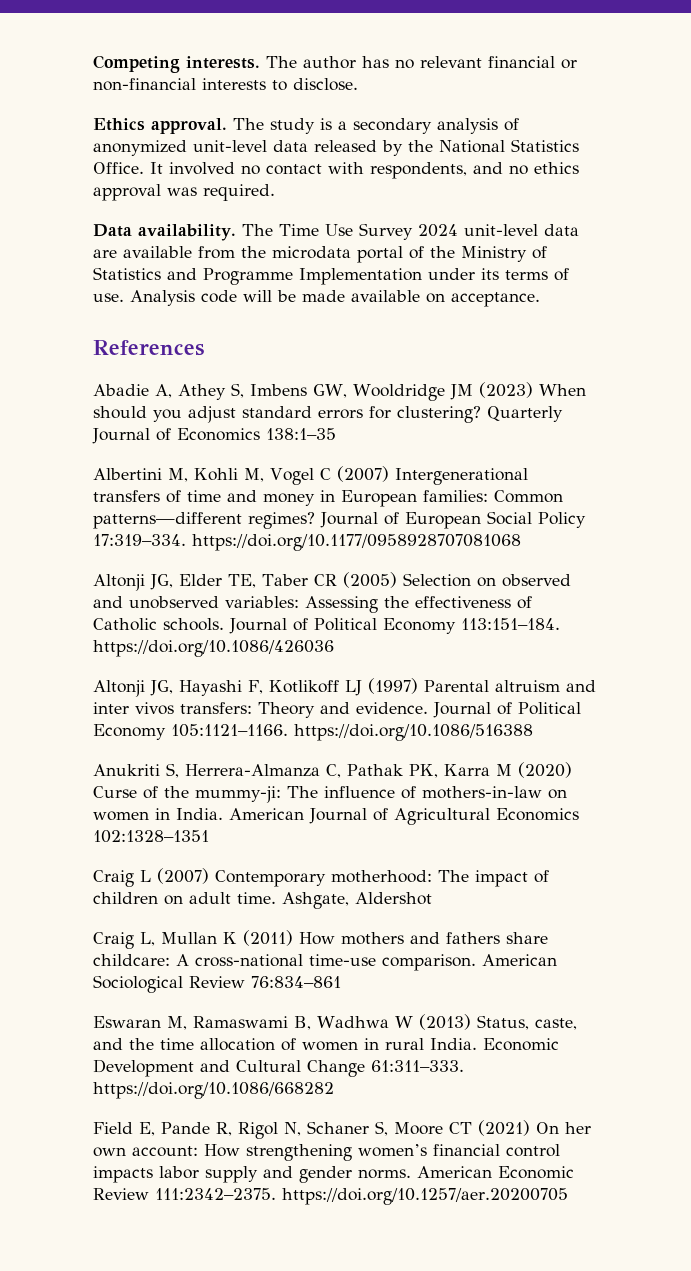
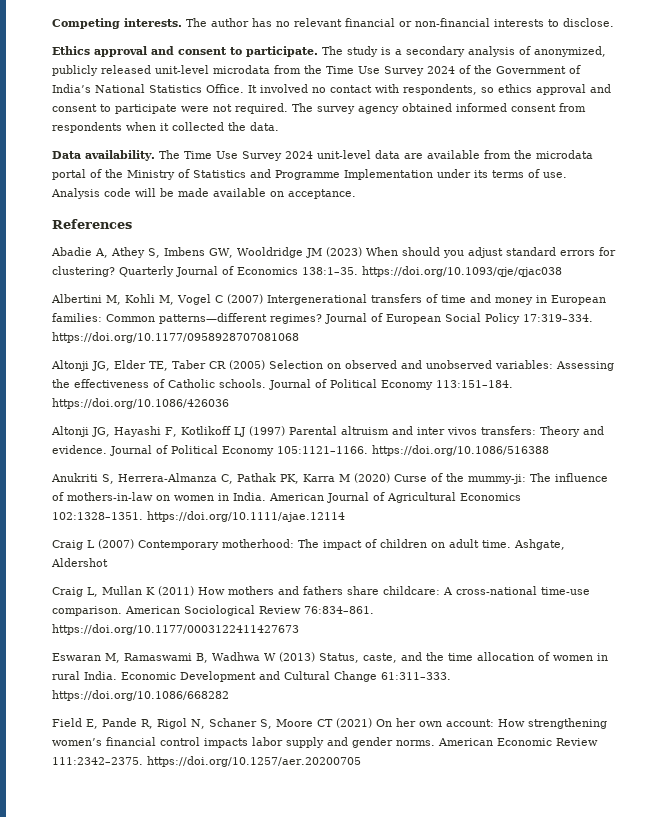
[151,118,227,134] approval. -> [94,46,318,57] approval and consent to participate.
[93,140,433,156] anonymized unit-level data released by the -> [534,46,606,57] [52,65,581,76] [52,84,91,93] anonymized, publicly released unit-level microdata from the Time Use Survey 2024 of the Government of India’s
[473,162,579,175] [93,184,275,201] and no ethics approval was required. -> [481,84,611,95] [52,103,586,114] [52,122,279,133] so ethics approval and consent to participate were not required. The survey agency obtained informed consent from respondents when it collected the data.
[266,428,336,440] 138:1–35 -> [302,266,562,277] 138:1–35. https://doi.org/10.1093/qje/qjac038
[93,830,209,843] 102:1328–1351 -> [52,511,345,522] 102:1328–1351. https://doi.org/10.1111/ajae.12114
[251,976,341,988] 76:834–861 -> [304,606,374,614] [52,624,299,635] 76:834–861. https://doi.org/10.1177/0003122411427673

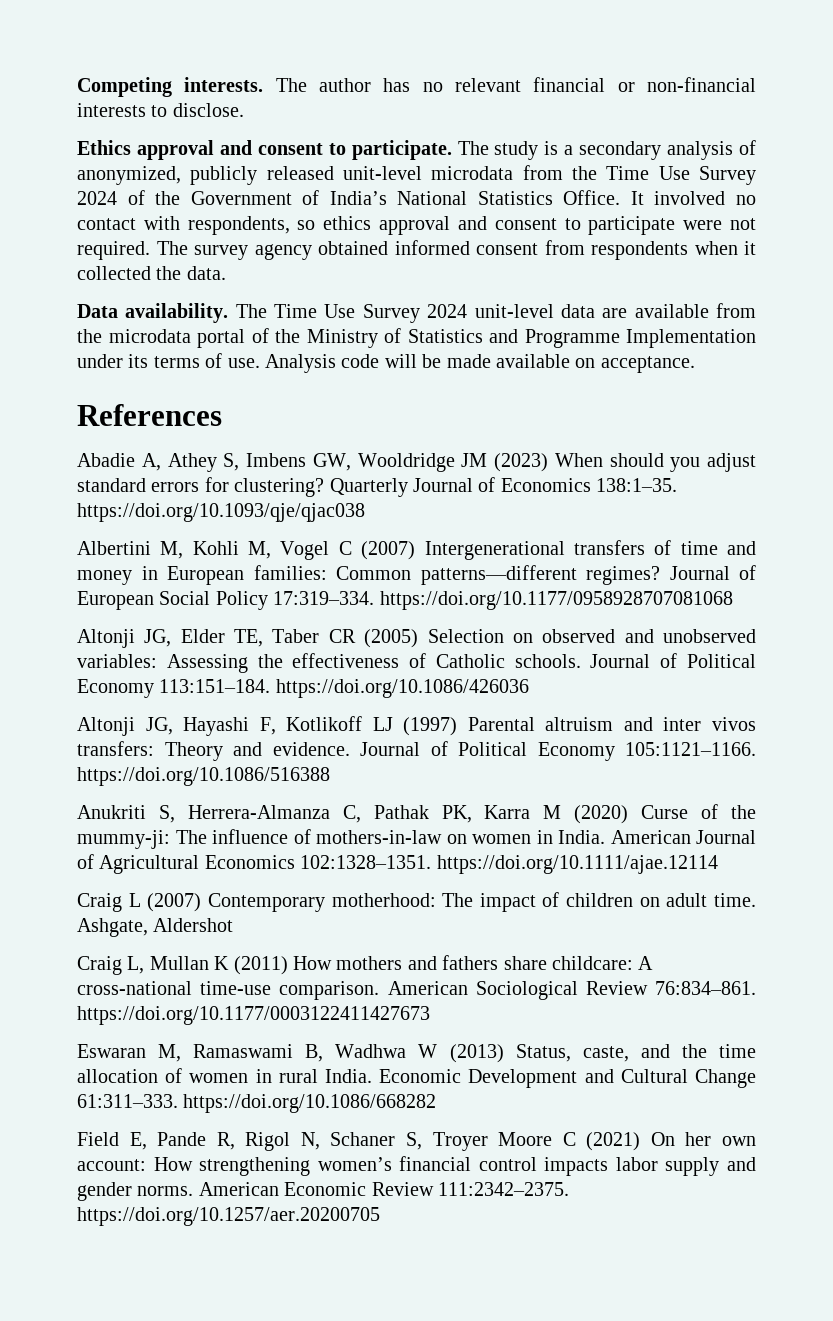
[276,719,333,727] Moore CT -> [432,1132,576,1151] Troyer Moore C

